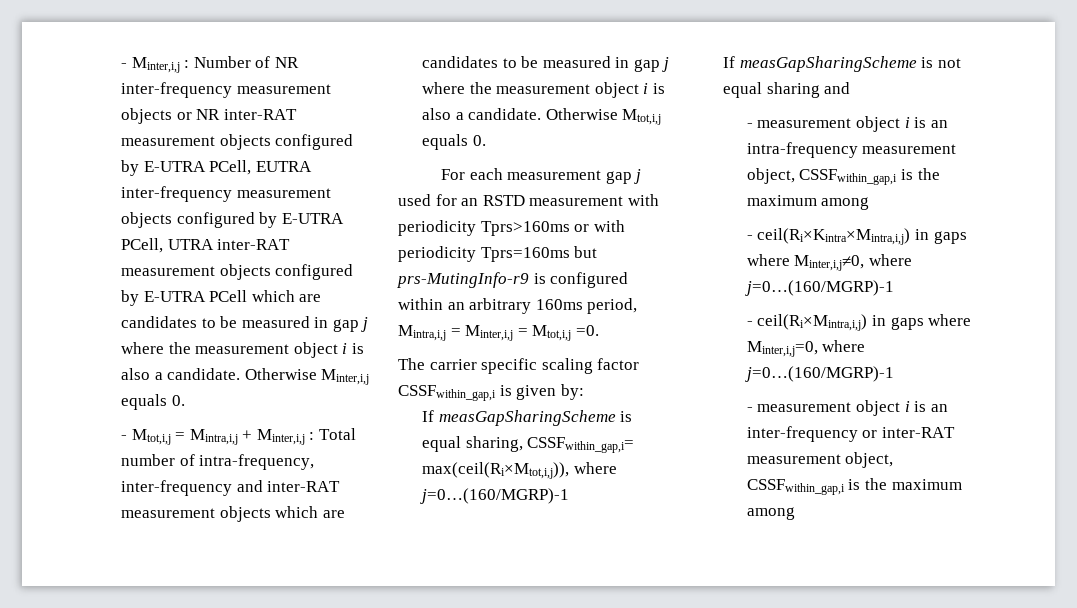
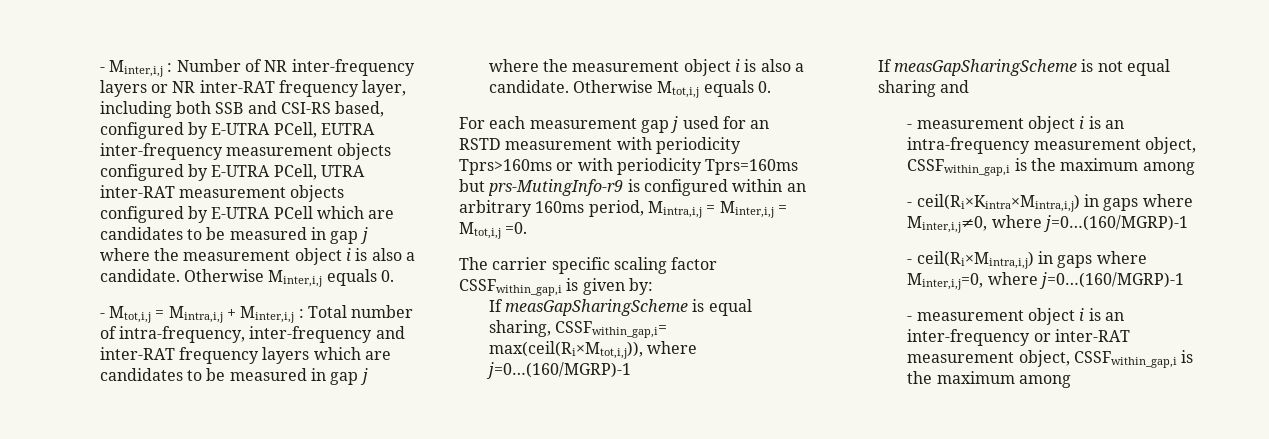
[236,84,331,94] [120,108,172,124] measurement objects -> [99,80,147,97] layers
[120,134,271,150] measurement objects -> [278,80,407,97] [99,101,385,118] frequency layer, including both SSB and CSI-RS based,
[120,506,271,522] measurement objects -> [178,347,310,364] frequency layers

